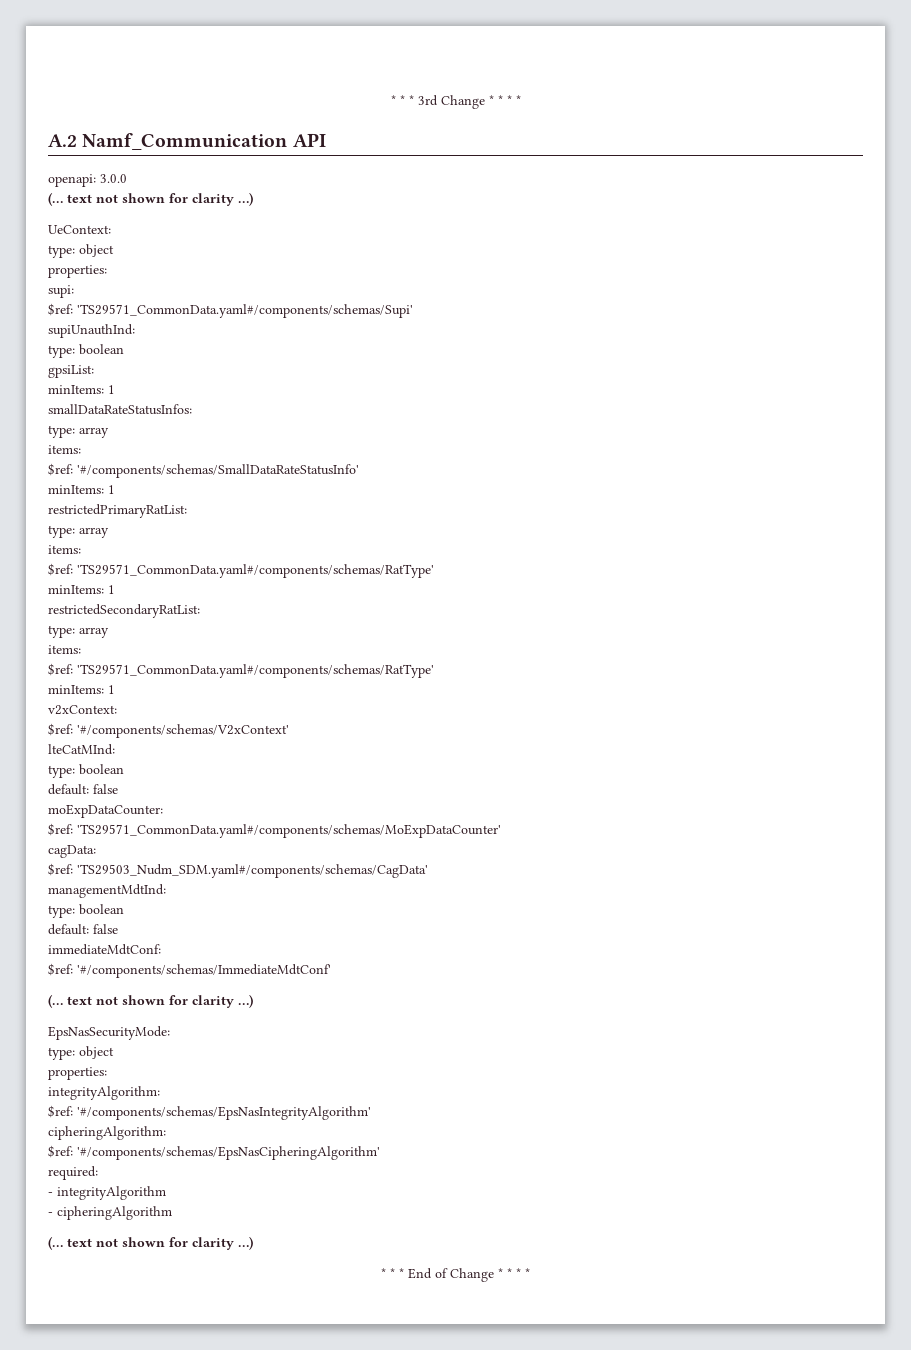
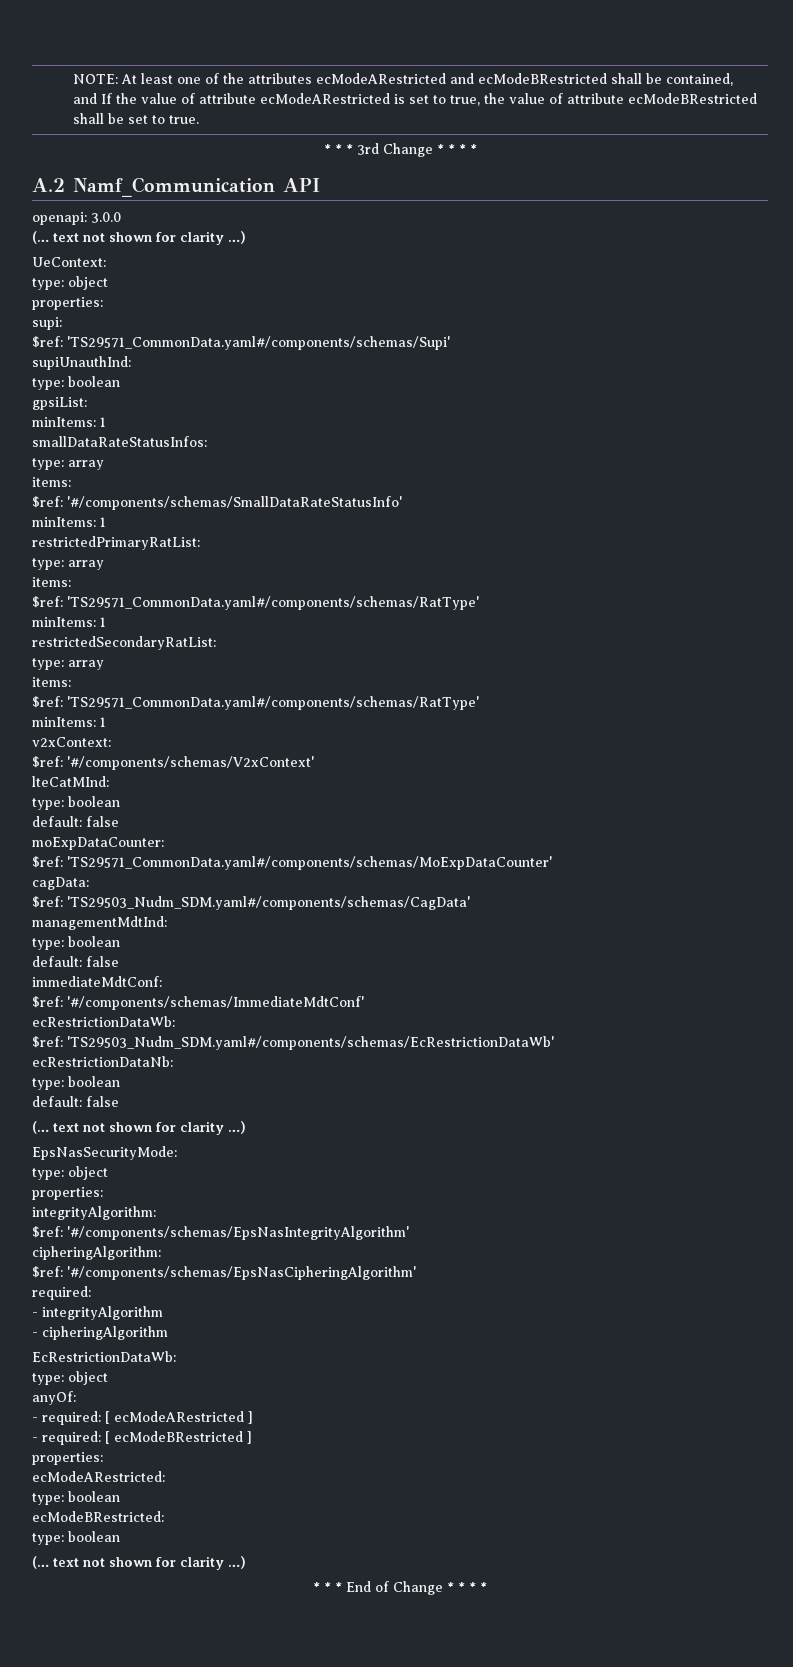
(390, 100) none -> [73,73,734,86] [73,93,758,106] [73,113,200,124] NOTE: At least one of the attributes ecModeARestricted and ecModeBRestricted shall be contained, and If the value of attribute ecModeARestricted is set to true, the value of attribute ecModeBRestricted shall be set to true. //
(331, 971) none -> [32,1016,175,1027] [32,1036,554,1050] [32,1056,173,1067] [32,1076,120,1090] [32,1096,119,1107] // ecRestrictionDataWb: // $ref: 'TS29503_Nudm_SDM.yaml#/components/schemas/EcRestrictionDataWb' // ecRestrictionDataNb: // type: boolean // default: false
(172, 1213) none -> [32,1351,176,1362] [32,1371,108,1385] [32,1391,76,1405] [32,1411,253,1425] [32,1431,252,1445] [32,1452,103,1465] [32,1471,165,1482] [32,1491,120,1505] [32,1511,164,1522] [32,1531,120,1545] // EcRestrictionDataWb: // type: object // anyOf: // - required: [ ecModeARestricted ] // - required: [ ecModeBRestricted ] // properties: // ecModeARestricted: // type: boolean // ecModeBRestricted: // type: boolean

